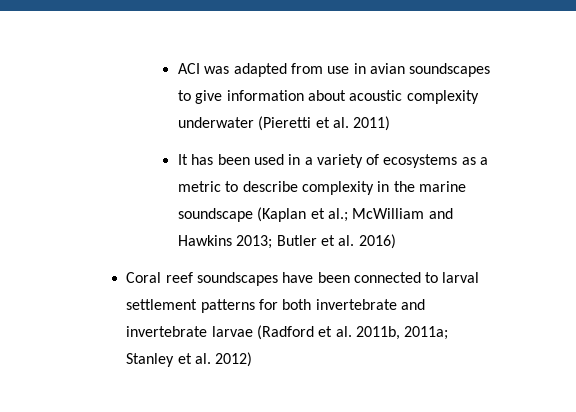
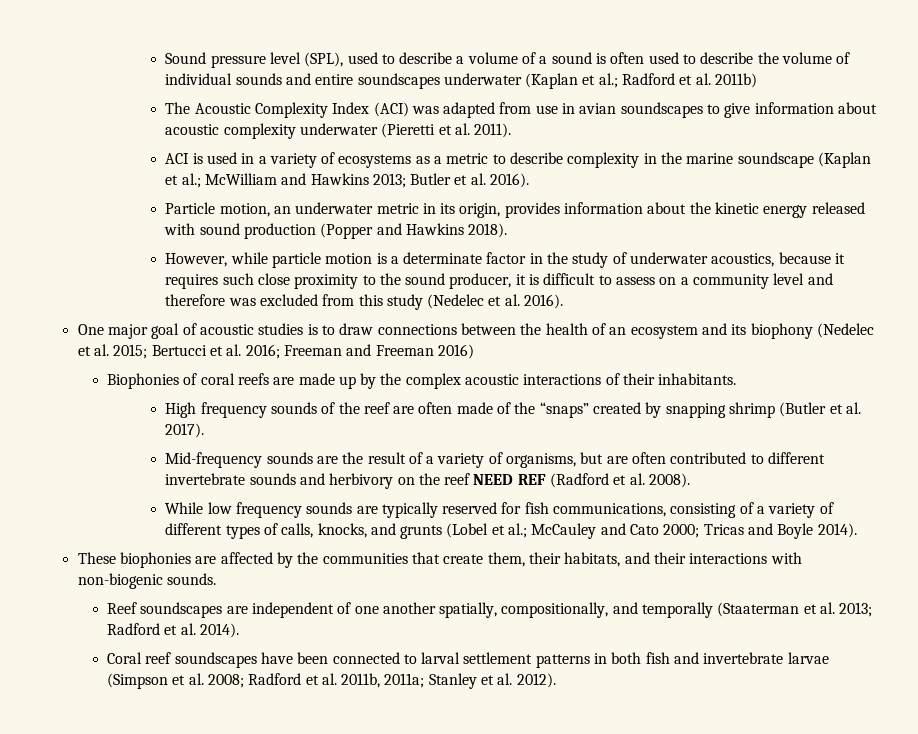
[177,63,200,74] ACI -> [165,52,851,68] [165,73,758,89] [165,102,409,118] Sound pressure level (SPL), used to describe a volume of a sound is often used to describe the volume of individual sounds and entire soundscapes underwater (Kaplan et al.; Radford et al. 2011b) // The Acoustic Complexity Index (ACI)
[353,116,391,131] [177,154,250,165] 2011) // It has been -> [474,123,512,138] [165,153,203,164] 2011). // ACI is
[358,234,396,249] 2016) -> [490,173,530,188] [165,202,865,218] [164,223,508,239] [165,252,846,268] [165,273,833,289] [165,294,564,310] [77,323,874,339] [77,344,474,359] [106,373,737,389] [165,402,861,418] [165,423,205,438] [165,452,826,468] [165,473,691,489] [165,502,834,518] [165,523,857,539] [77,552,802,568] [77,573,217,589] [106,602,873,618] [106,623,239,638] 2016). // Particle motion, an underwater metric in its origin, provides information about the kinetic energy released with sound production (Popper and Hawkins 2018). // However, while particle motion is a determinate factor in the study of underwater acoustics, because it requires such close proximity to the sound producer, it is difficult to assess on a community level and therefore was excluded from this study (Nedelec et al. 2016). // One major goal of acoustic studies is to draw connections between the health of an ecosystem and its biophony (Nedelec et al. 2015; Bertucci et al. 2016; Freeman and Freeman 2016) // Biophonies of coral reefs are made up by the complex acoustic interactions of their inhabitants. // High frequency sounds of the reef are often made of the “snaps” created by snapping shrimp (Butler et al. 2017). // Mid-frequency sounds are the result of a variety of organisms, but are often contributed to different invertebrate sounds and herbivory on the reef NEED REF (Radford et al. 2008). // While low frequency sounds are typically reserved for fish communications, consisting of a variety of different types of calls, knocks, and grunts (Lobel et al.; McCauley and Cato 2000; Tricas and Boyle 2014). // These biophonies are affected by the communities that create them, their habitats, and their interactions with non-biogenic sounds. // Reef soundscapes are independent of one another spatially, compositionally, and temporally (Staaterman et al. 2013; Radford et al. 2014).
[258,299,425,310] [126,325,314,340] for both invertebrate and invertebrate larvae (Radford -> [594,652,829,664] [106,673,302,689] in both fish and invertebrate larvae (Simpson et al. 2008; Radford
[215,352,253,367] 2012) -> [516,673,556,688] 2012).

